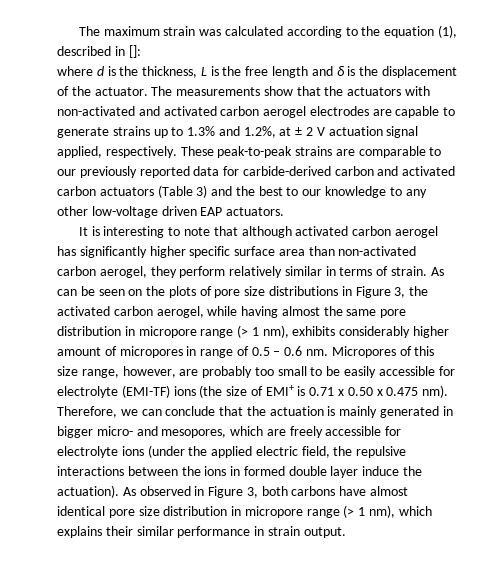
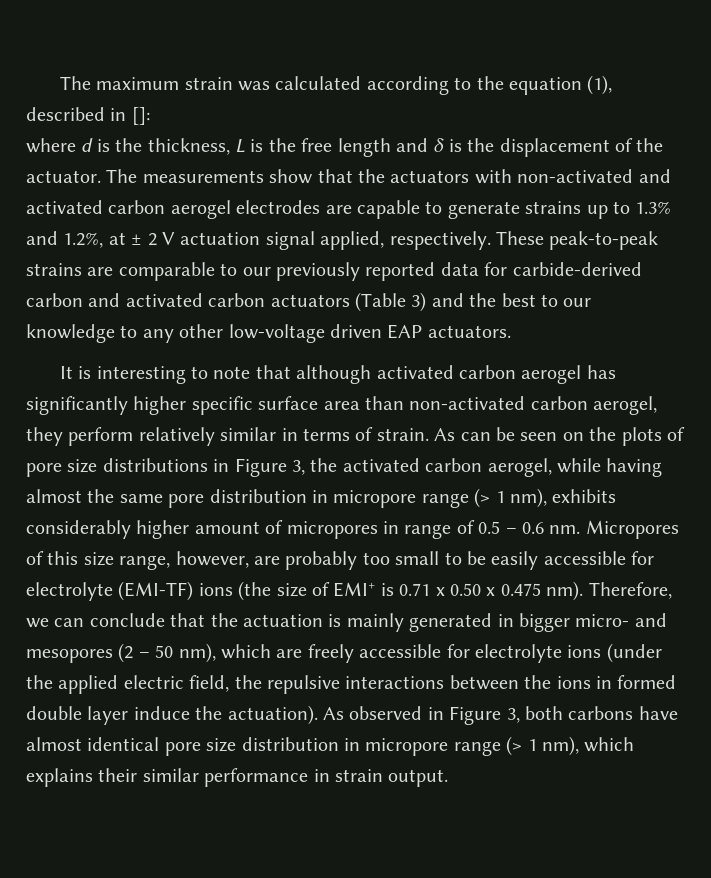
[161,429,227,438] mesopores, -> [26,643,216,663] mesopores (2 – 50 nm),

